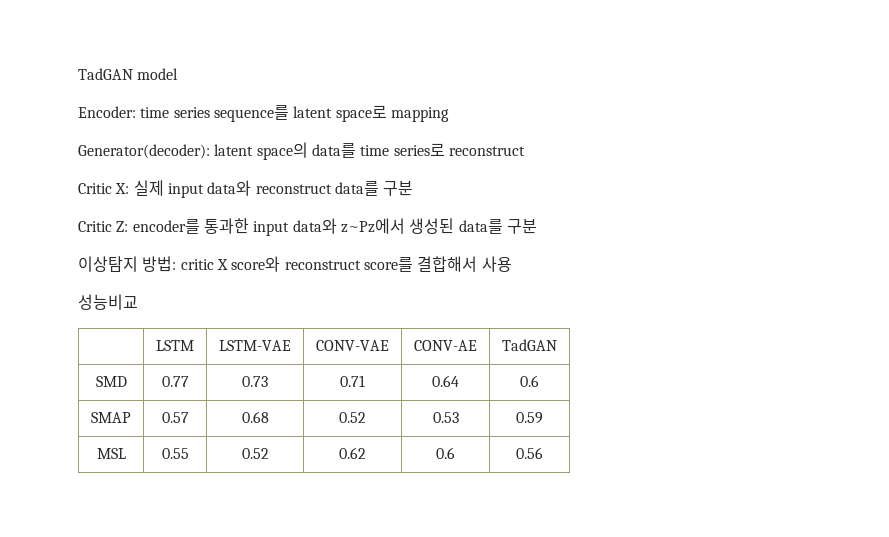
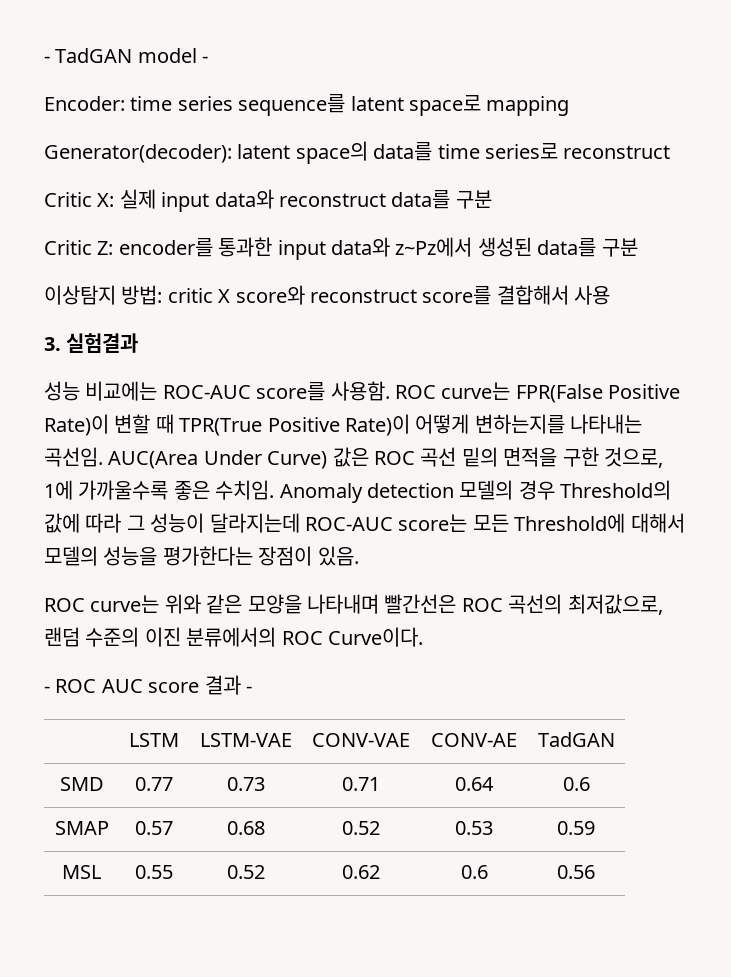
(78, 74) none -> [44,56,50,63] -
(179, 74) none -> [202,56,209,63] -
[78,294,138,310] 성능비교 -> [44,333,139,353] [44,381,681,403] [44,414,643,436] [44,447,663,469] [44,480,672,503] [44,513,685,533] [44,546,359,566] [44,594,663,615] [44,627,423,647] [44,675,252,695] 3. 실험결과 // 성능 비교에는 ROC-AUC score를 사용함. ROC curve는 FPR(False Positive Rate)이 변할 때 TPR(True Positive Rate)이 어떻게 변하는지를 나타내는 곡선임. AUC(Area Under Curve) 값은 ROC 곡선 밑의 면적을 구한 것으로, 1에 가까울수록 좋은 수치임. Anomaly detection 모델의 경우 Threshold의 값에 따라 그 성능이 달라지는데 ROC-AUC score는 모든 Threshold에 대해서 모델의 성능을 평가한다는 장점이 있음. // ROC curve는 위와 같은 모양을 나타내며 빨간선은 ROC 곡선의 최저값으로, 랜덤 수준의 이진 분류에서의 ROC Curve이다. // - ROC AUC score 결과 -

